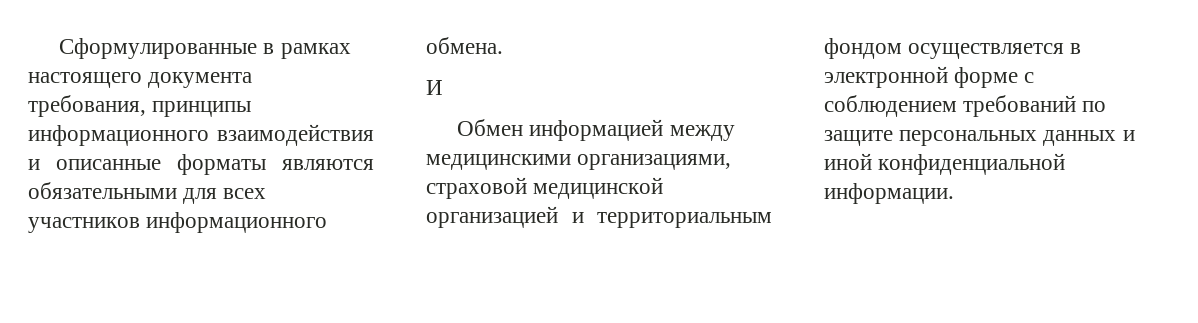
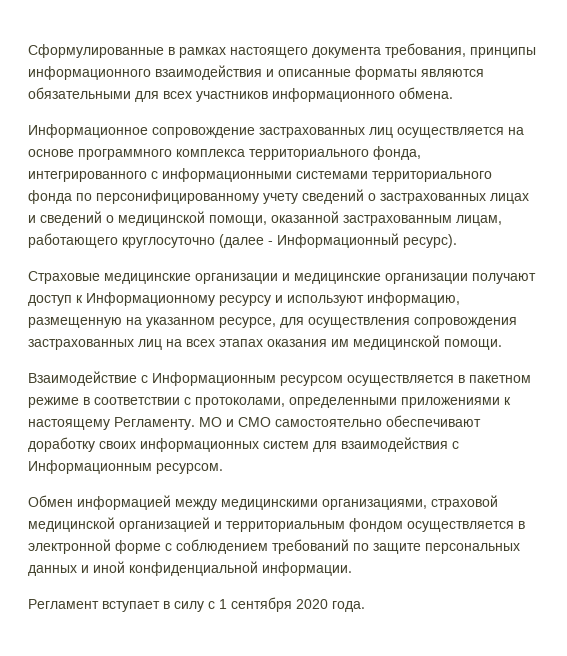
[426,80,443,95] И -> [28,124,524,138] [28,146,421,160] [28,168,492,182] [28,189,529,204] [28,211,502,226] [28,233,457,248] [28,271,536,284] [28,292,460,306] [28,317,517,328] [28,335,502,350] [28,371,531,386] [28,397,511,408] [28,415,481,430] [28,437,459,452] [28,460,223,474] Информационное сопровождение застрахованных лиц осуществляется на основе программного комплекса территориального фонда, интегрированного с информационными системами территориального фонда по персонифицированному учету сведений о застрахованных лицах и сведений о медицинской помощи, оказанной застрахованным лицам, работающего круглосуточно (далее - Информационный ресурс). // Страховые медицинские организации и медицинские организации получают доступ к Информационному ресурсу и используют информацию, размещенную на указанном ресурсе, для осуществления сопровождения застрахованных лиц на всех этапах оказания им медицинской помощи. // Взаимодействие с Информационным ресурсом осуществляется в пакетном режиме в соответствии с протоколами, определенными приложениями к настоящему Регламенту. МО и СМО самостоятельно обеспечивают доработку своих информационных систем для взаимодействия с Информационным ресурсом.
(954, 193) none -> [28,597,365,612] // Регламент вступает в силу с 1 сентября 2020 года.

